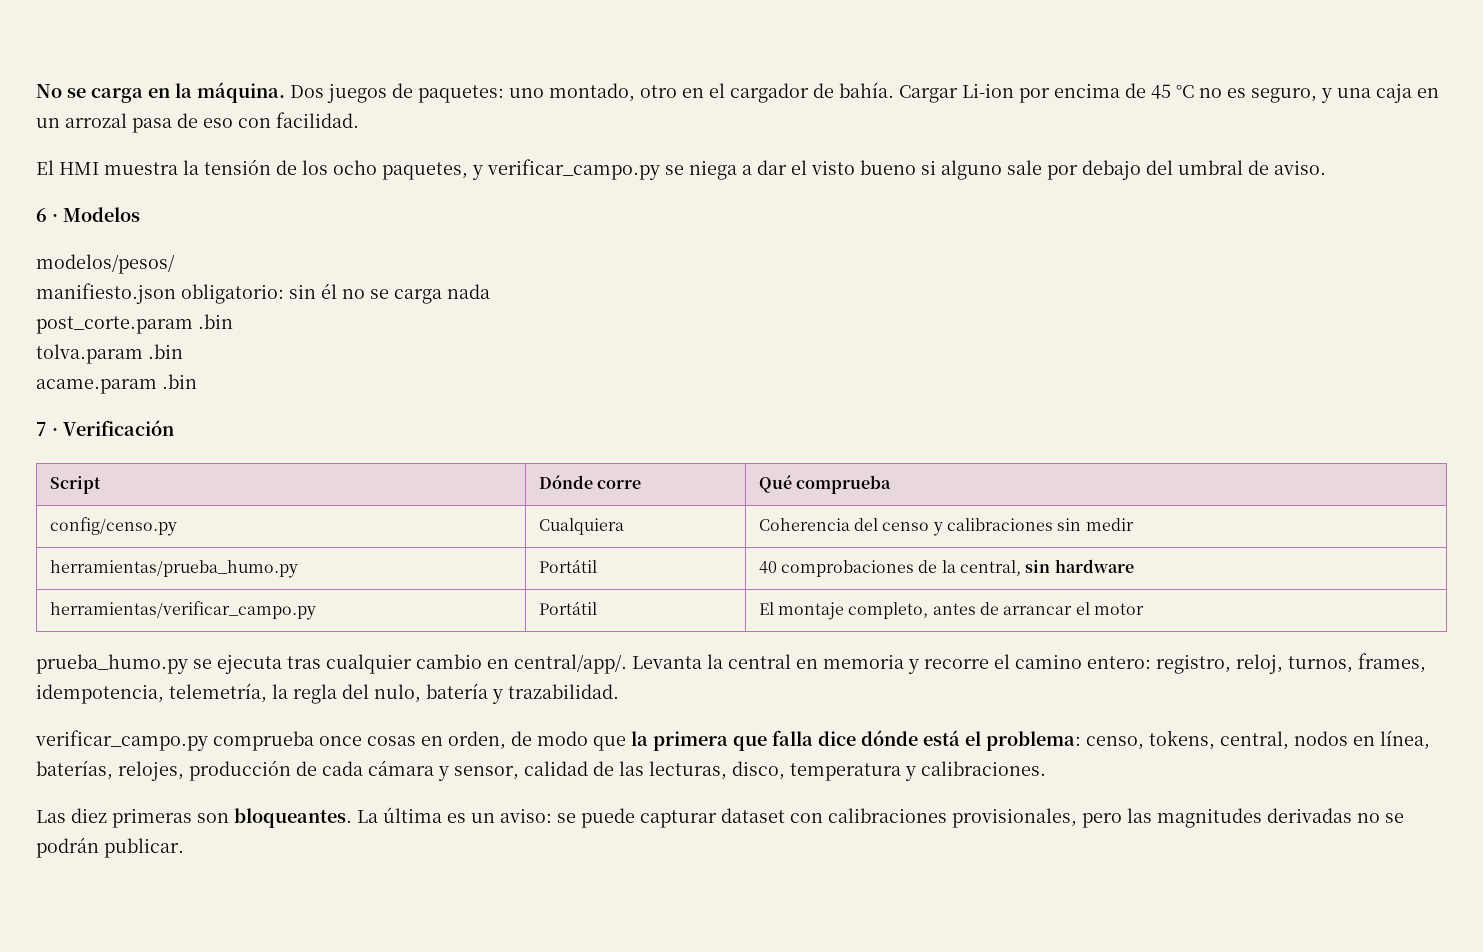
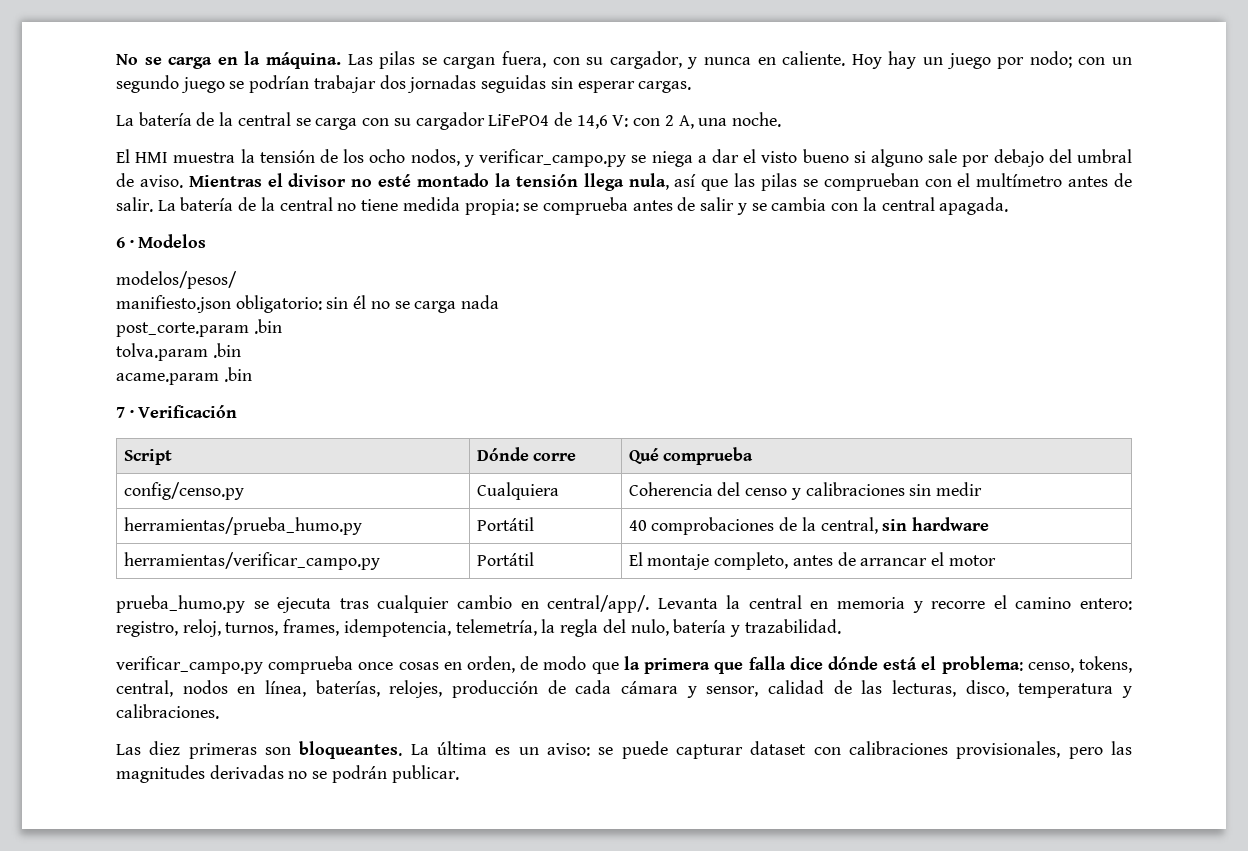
[290,82,1439,103] [36,112,359,133] Dos juegos de paquetes: uno montado, otro en el cargador de bahía. Cargar Li-ion por encima de 45 °C no es seguro, y una caja en un arrozal pasa de eso con facilidad. -> [347,51,1133,69] [116,75,692,93] [116,112,782,130] Las pilas se cargan fuera, con su cargador, y nunca en caliente. Hoy hay un juego por nodo; con un segundo juego se podrían trabajar dos jornadas seguidas sin esperar cargas. // La batería de la central se carga con su cargador LiFePO4 de 14,6 V: con 2 A, una noche.
[382,162,468,180] paquetes, -> [410,149,460,166] nodos,
(1326, 167) none -> [188,173,1133,191] [116,197,1009,215] Mientras el divisor no esté montado la tensión llega nula, así que las pilas se comprueban con el multímetro antes de salir. La batería de la central no tiene medida propia: se comprueba antes de salir y se cambia con la central apagada.

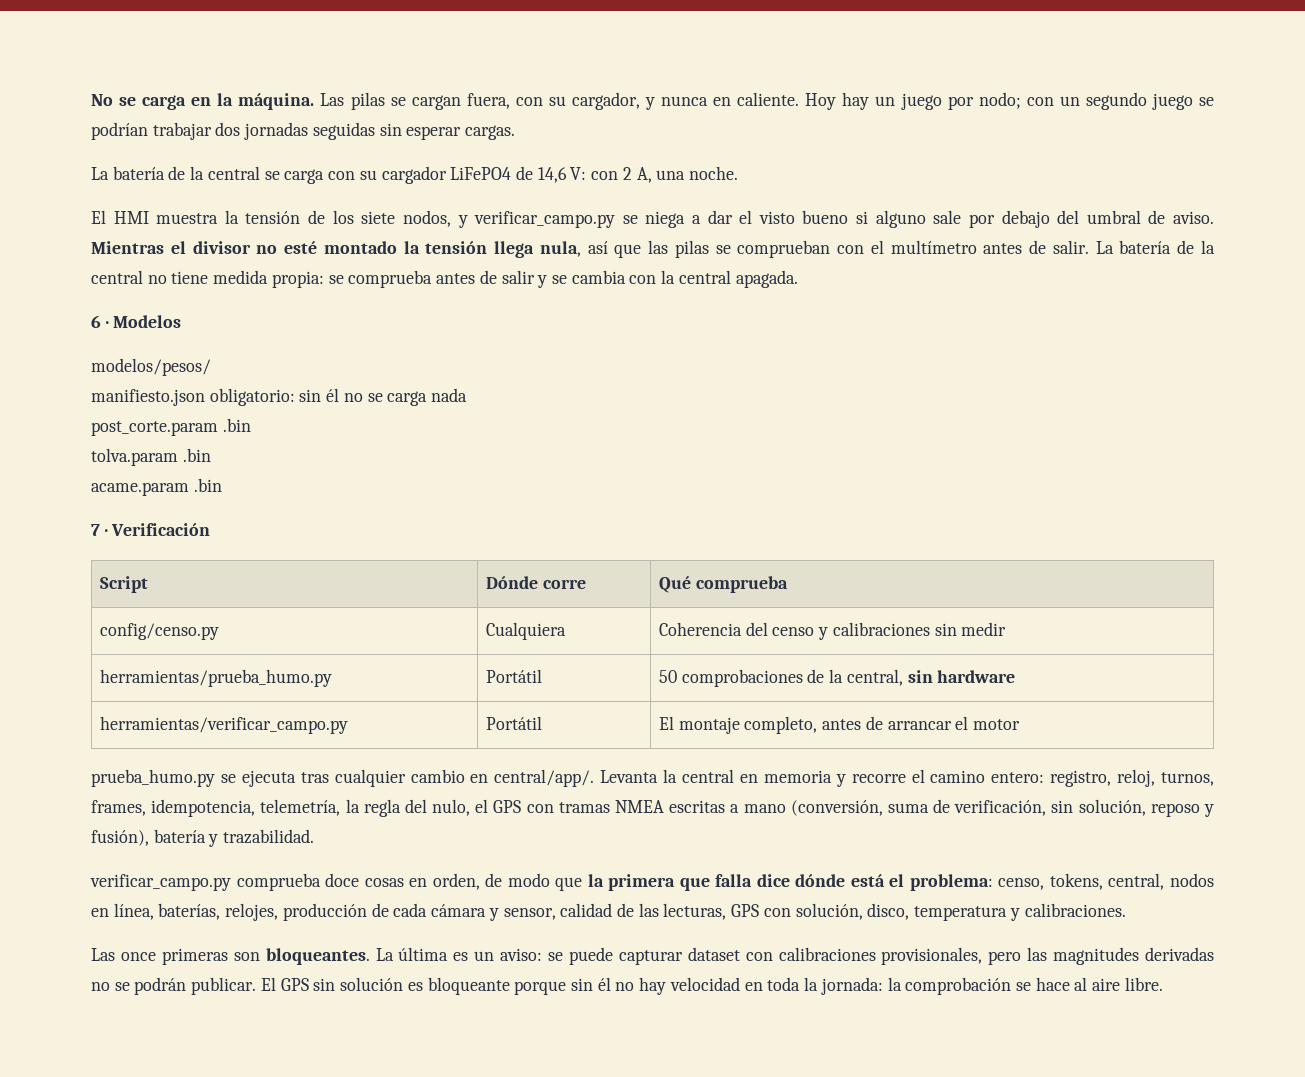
[369,149,406,163] ocho -> [361,211,396,224] siete
[628,520,647,531] 40 -> [658,670,677,683] 50
(669, 627) none -> [475,799,1214,817] [91,830,149,846] el GPS con tramas NMEA escritas a mano (conversión, suma de verificación, sin solución, reposo y fusión),
[358,662,394,670] once -> [325,873,360,887] doce
(956, 688) none -> [731,903,863,920] GPS con solución,
[149,741,181,755] diez -> [120,952,156,961] once
(459, 774) none -> [260,977,1163,995] El GPS sin solución es bloqueante porque sin él no hay velocidad en toda la jornada: la comprobación se hace al aire libre.

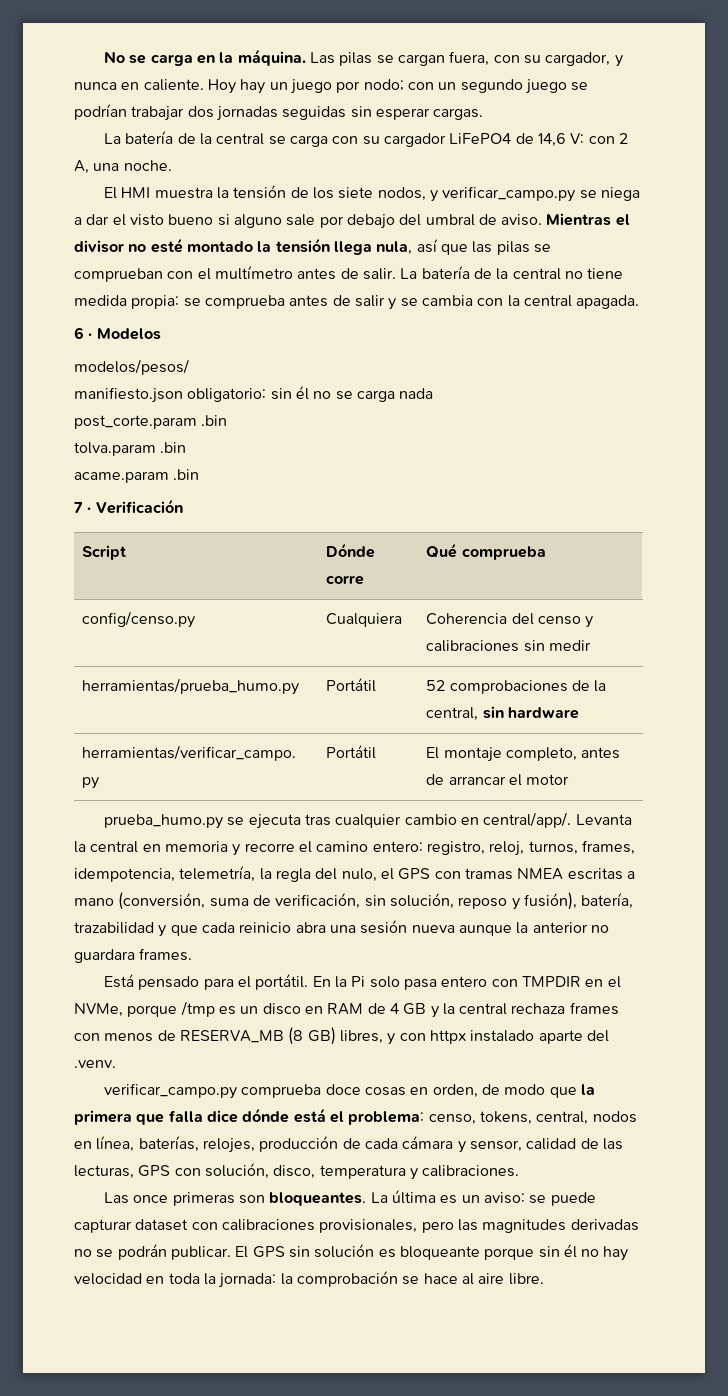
[658,670,677,683] 50 -> [426,680,446,691] 52
[153,829,315,847] batería y trazabilidad. -> [581,893,634,909] [74,920,609,937] [74,948,193,963] [104,974,621,990] [74,1001,619,1018] [74,1027,609,1045] [74,1060,116,1068] batería, trazabilidad y que cada reinicio abra una sesión nueva aunque la anterior no guardara frames. // Está pensado para el portátil. En la Pi solo pasa entero con TMPDIR en el NVMe, porque /tmp es un disco en RAM de 4 GB y la central rechaza frames con menos de RESERVA_MB (8 GB) libres, y con httpx instalado aparte del .venv.

